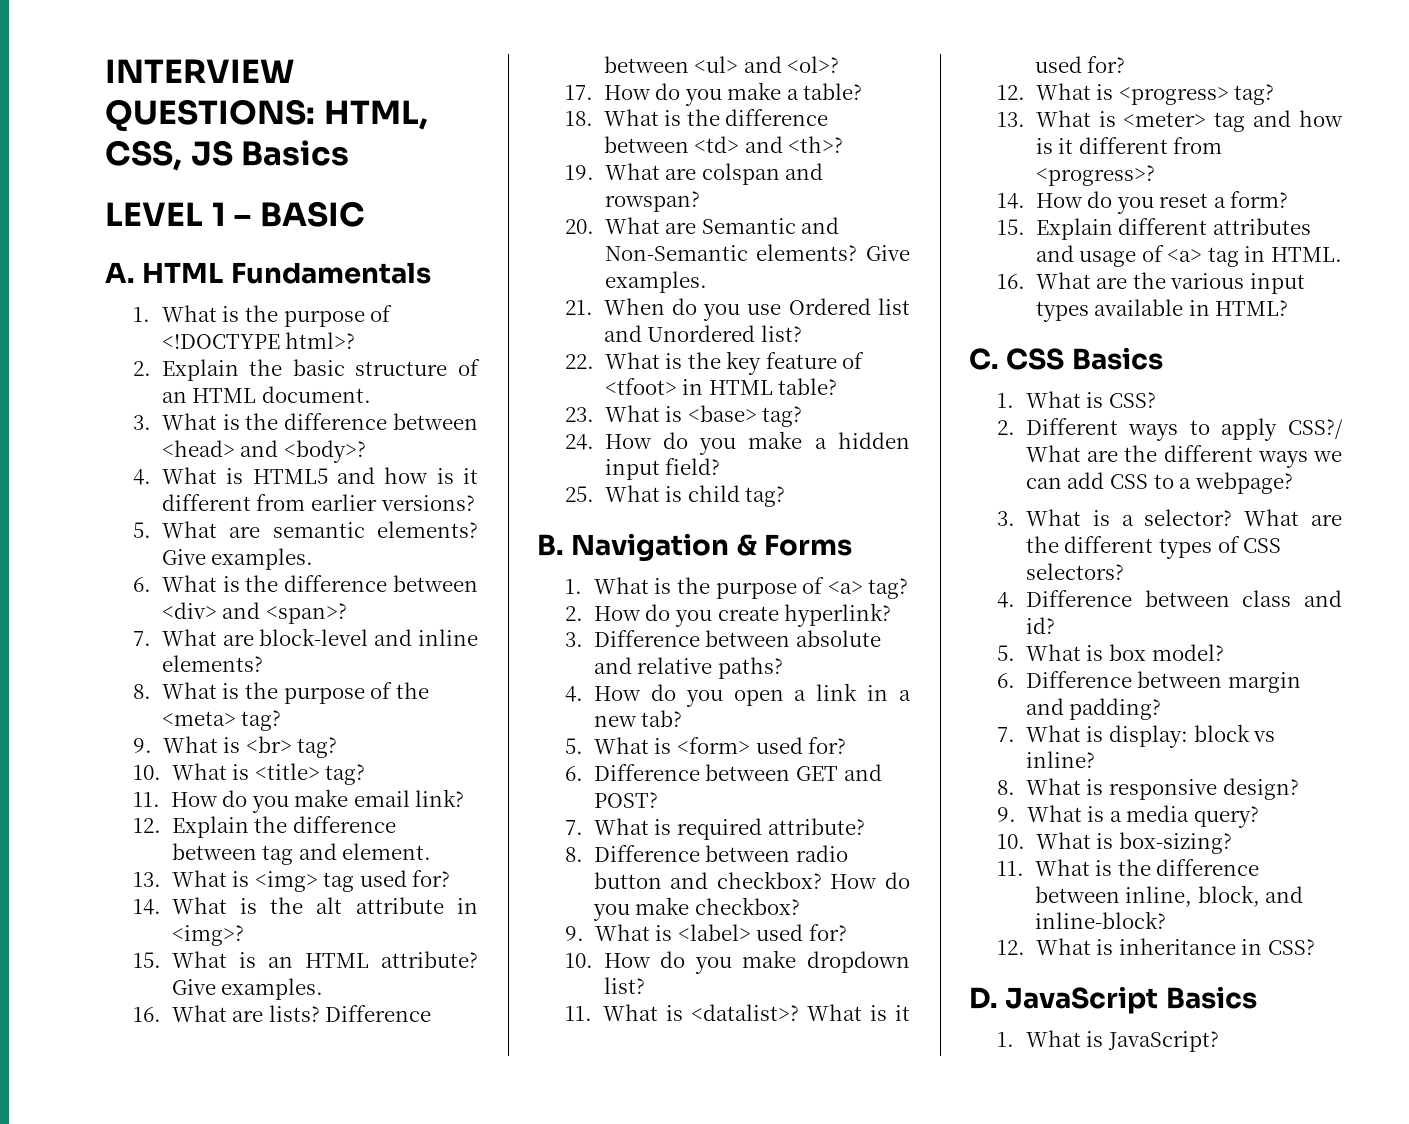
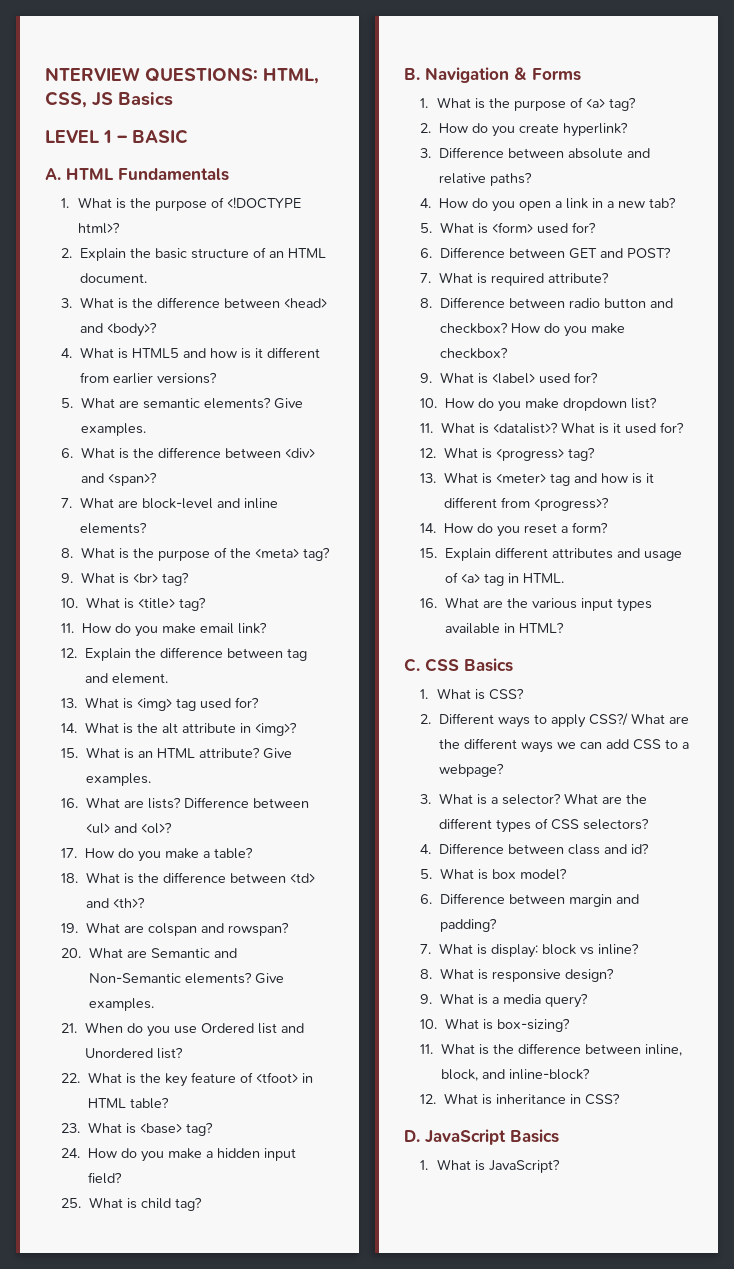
[105,59,294,83] INTERVIEW -> [45,67,140,81] NTERVIEW

